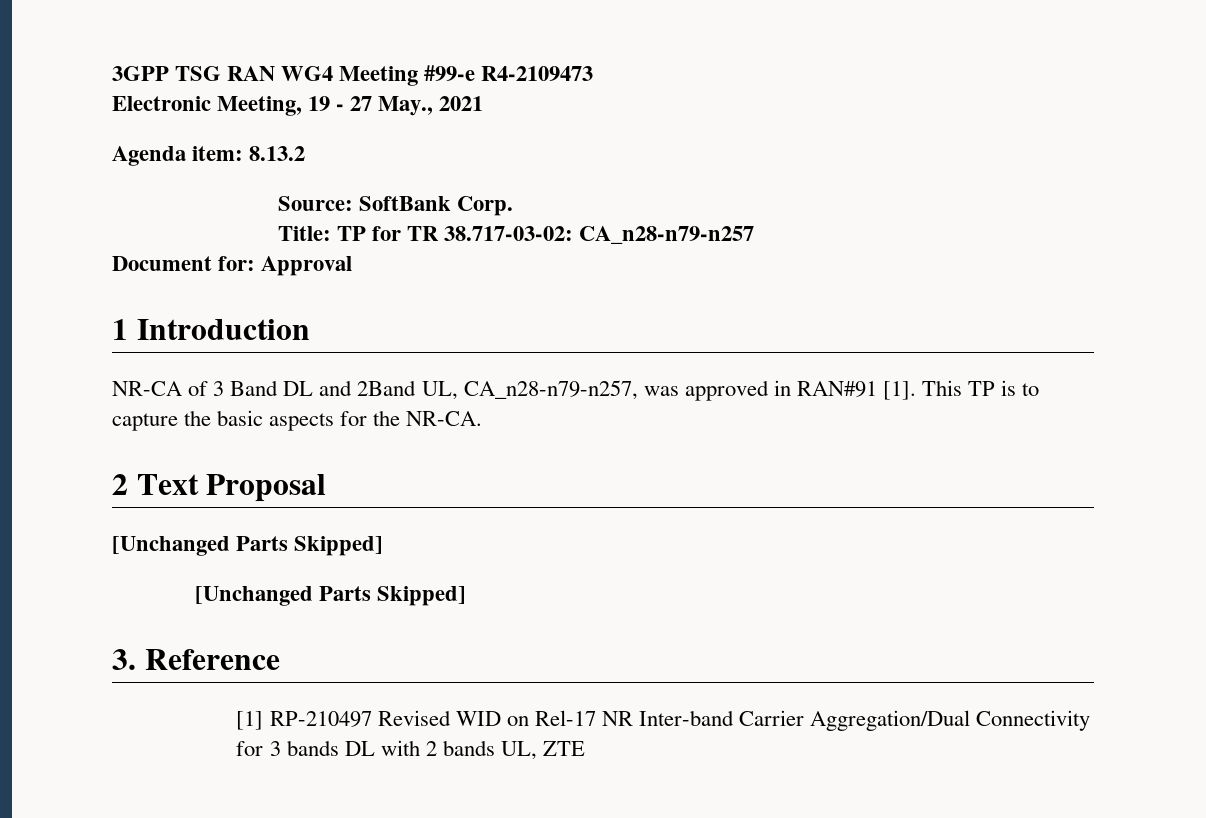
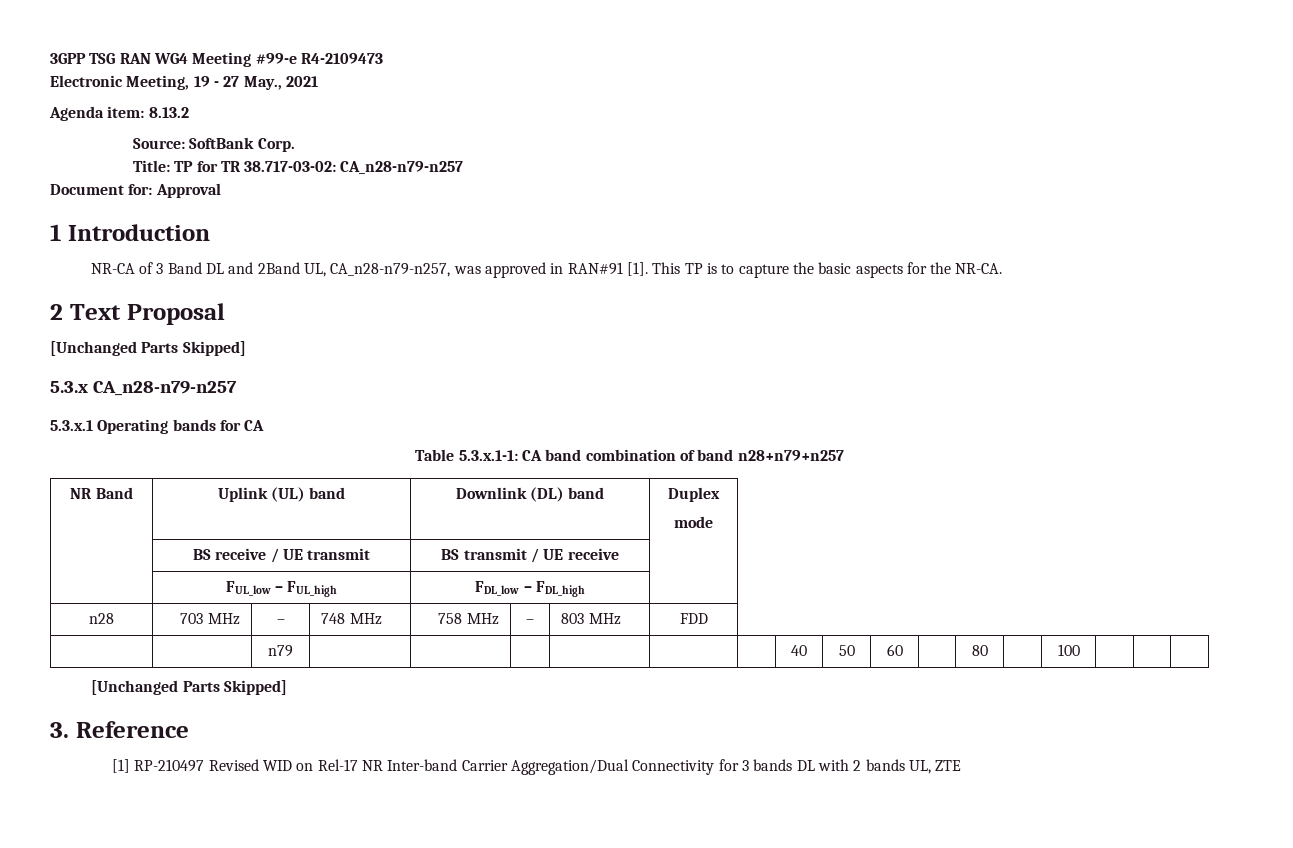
(384, 546) none -> [50,381,237,396] [50,419,265,434] [415,449,844,461] [70,487,133,499] [217,487,346,502] [455,487,605,502] [668,487,720,502] [674,516,713,528] [192,548,371,563] [441,548,619,563] [225,581,338,597] [475,581,585,597] [89,613,114,624] [180,613,240,625] [276,619,285,624] [321,613,382,625] [438,613,499,625] [526,619,534,624] [561,613,621,625] [679,613,708,624] [268,645,293,657] [791,645,807,656] [838,645,855,656] [886,644,903,656] [971,645,988,656] [1057,644,1080,656] // 5.3.x CA_n28-n79-n257 // 5.3.x.1 Operating bands for CA // Table 5.3.x.1-1: CA band combination of band n28+n79+n257 // NR Band | Uplink (UL) band | Downlink (DL) band | Duplex // mode // | BS receive / UE transmit | BS transmit / UE receive | // | FUL_low – FUL_high | FDL_low – FDL_high | // n28 | 703 MHz | – | 748 MHz | 758 MHz | – | 803 MHz | FDD // | | n79 | | | | | | | 40 | 50 | 60 | | 80 | | 100 | | |

